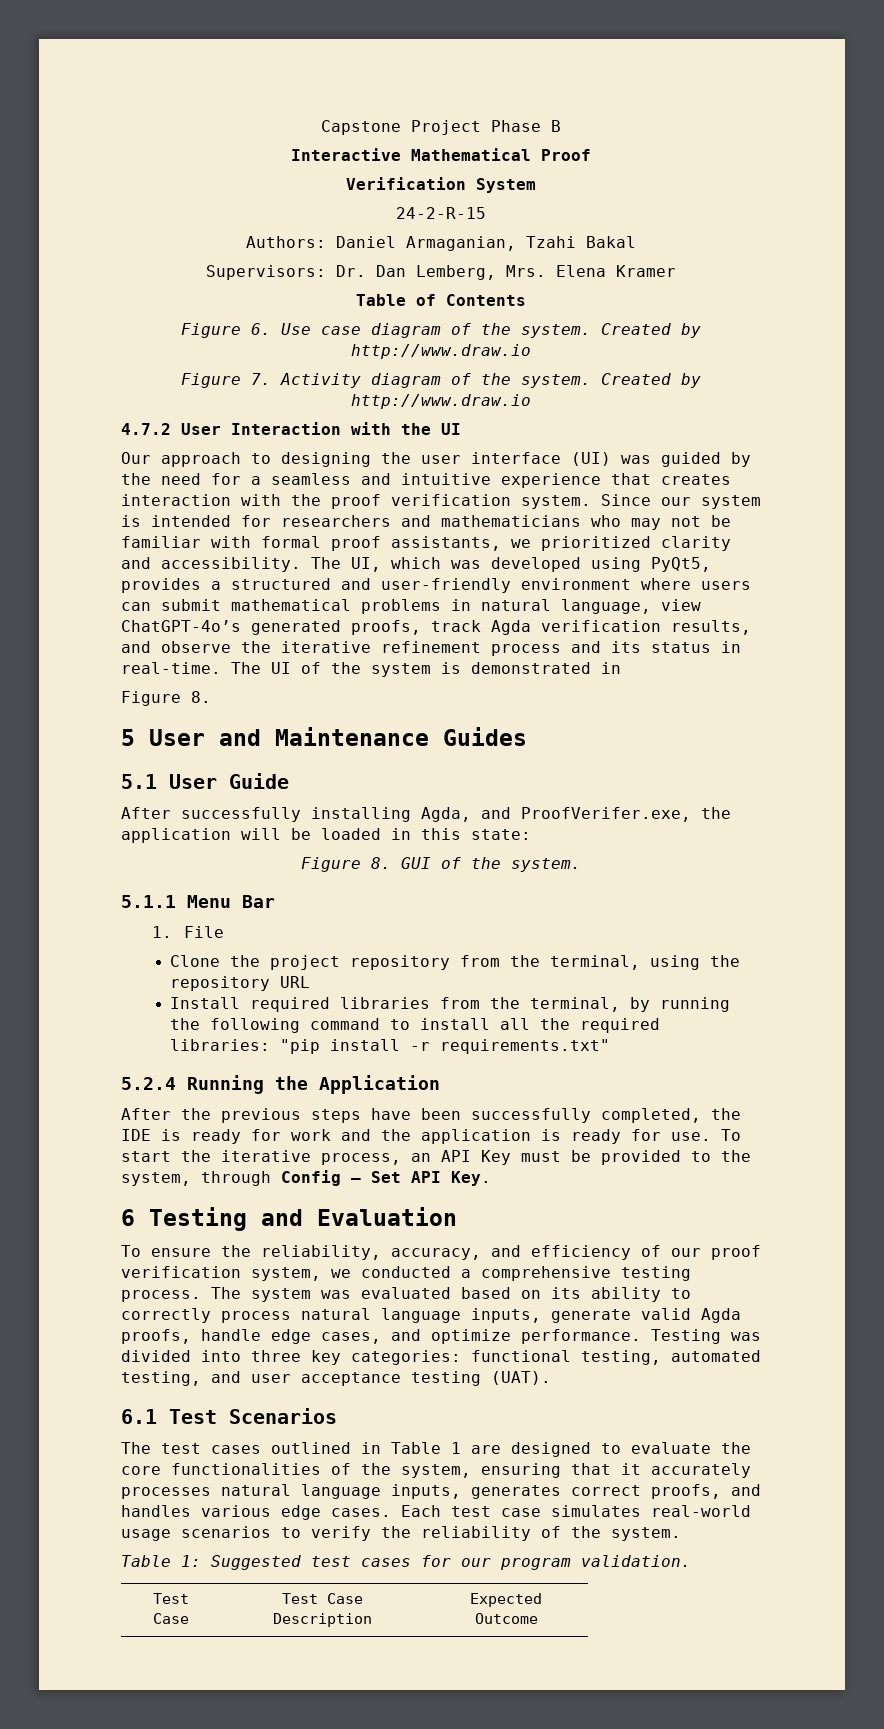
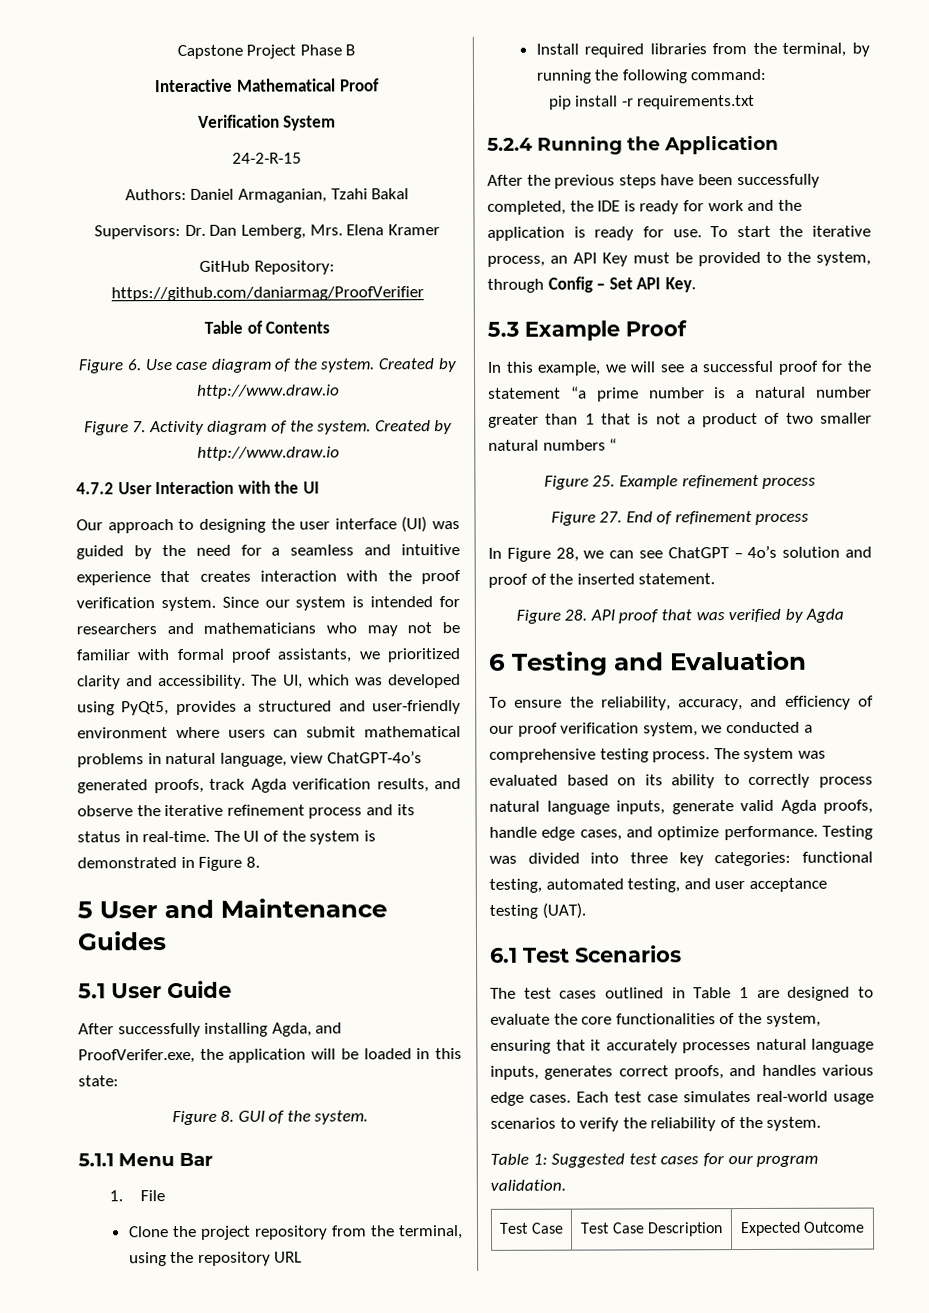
(676, 271) none -> [199,260,335,275] [110,286,424,302] // GitHub Repository: https://github.com/daniarmag/ProofVerifier
(621, 668) // -> (195, 862) none
[310,1018,661,1033] [170,1039,321,1054] command to install all the required libraries: "pip -> [690,68,767,81] [548,95,572,110] command: // pip
[440,1039,611,1054] requirements.txt" -> [637,94,756,110] requirements.txt
(491, 1178) none -> [487,320,687,341] [487,360,872,376] [488,386,872,402] [488,412,872,428] [488,438,618,451] [543,474,817,490] [550,510,810,526] [488,545,872,562] [488,573,716,588] [515,608,845,624] // 5.3 Example Proof // In this example, we will see a successful proof for the statement “a prime number is a natural number greater than 1 that is not a product of two smaller natural numbers “ // Figure 25. Example refinement process // Figure 27. End of refinement process // In Figure 28, we can see ChatGPT – 4o’s solution and proof of the inserted statement. // Figure 28. API proof that was verified by Agda

